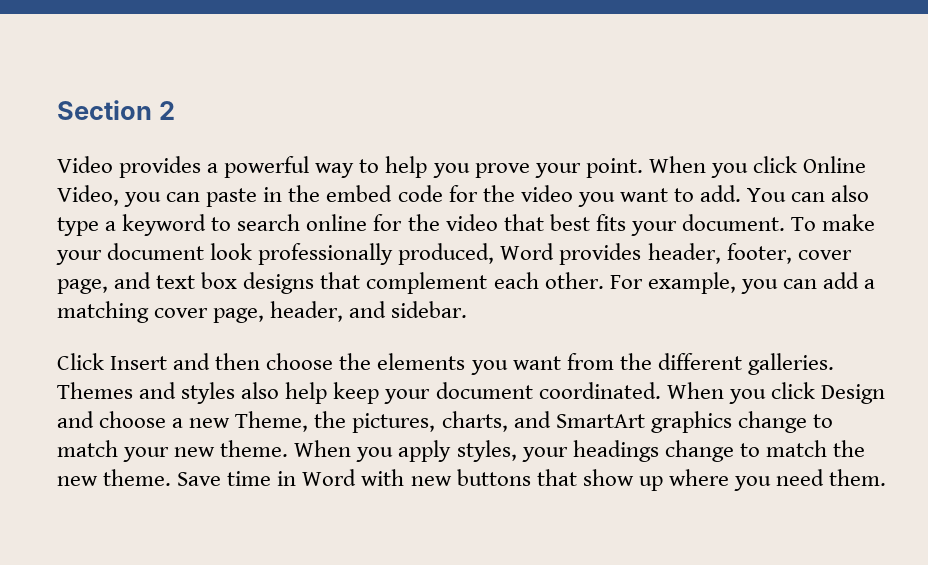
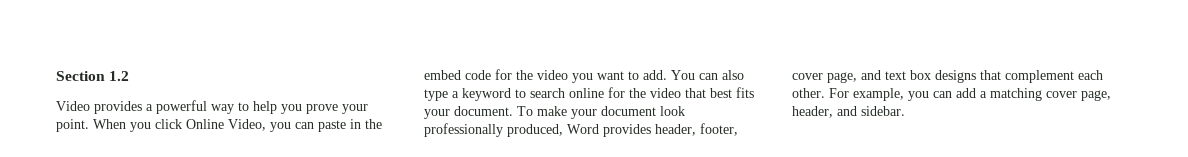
[158,101,175,120] 2 -> [109,71,130,81] 1.2
[57,353,834,375] [57,382,885,404] [57,411,833,433] [57,440,865,462] [57,469,887,491] // Click Insert and then choose the elements you want from the different galleries. Themes and styles also help keep your document coordinated. When you click Design and choose a new Theme, the pictures, charts, and SmartArt graphics change to match your new theme. When you apply styles, your headings change to match the new theme. Save time in Word with new buttons that show up where you need them. -> (905, 111) none

